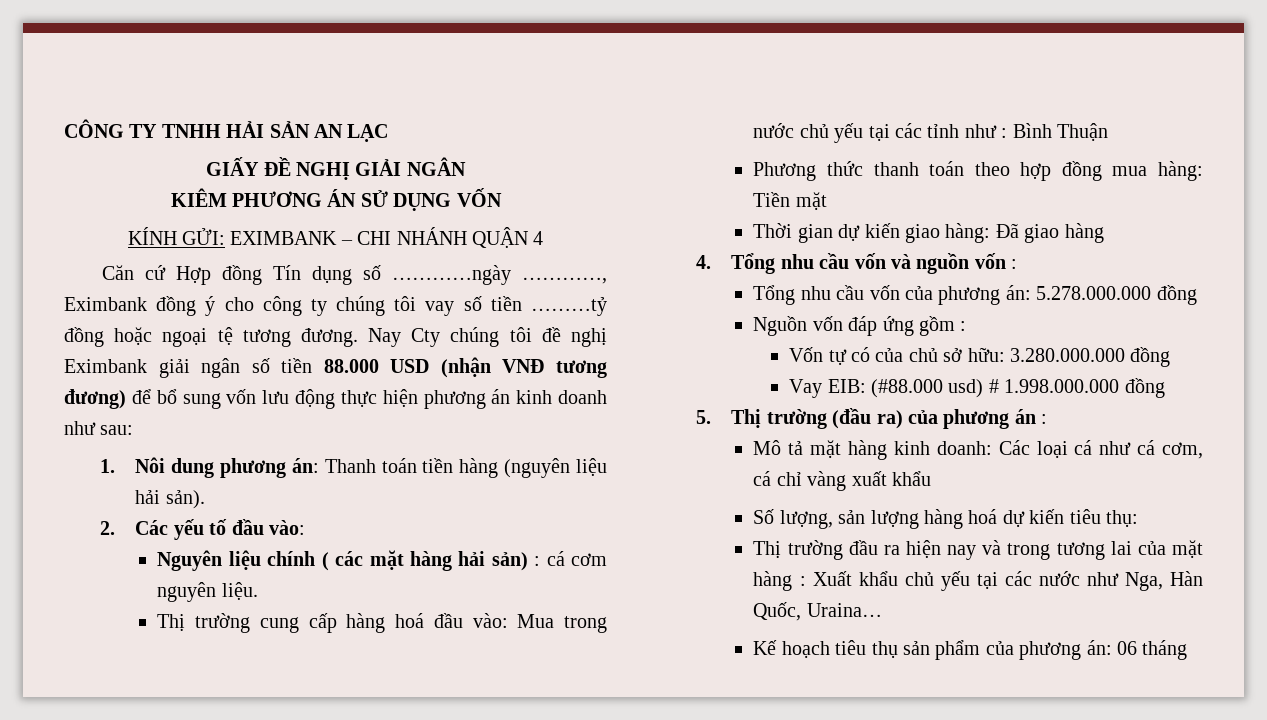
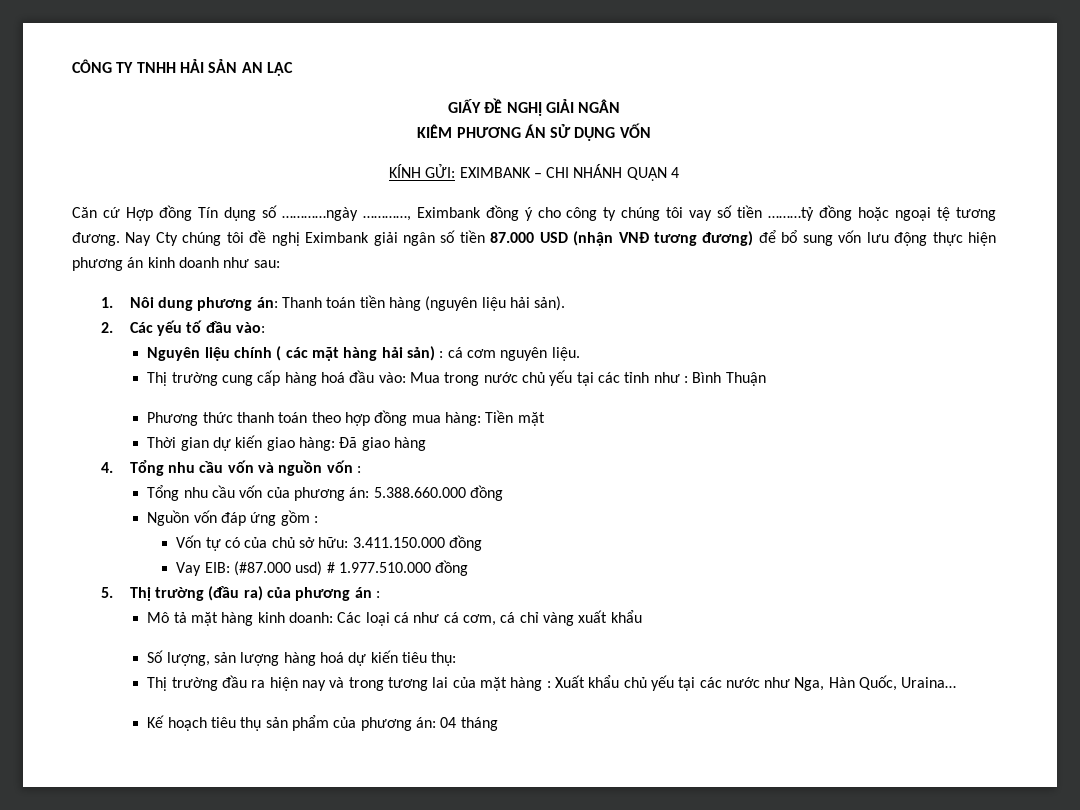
[323,359,379,373] 88.000 -> [490,232,535,243] 87.000
[1036,286,1152,300] 5.278.000.000 -> [373,487,466,498] 5.388.660.000
[1009,348,1125,362] 3.280.000.000 -> [352,537,445,548] 3.411.150.000
[870,379,943,398] (#88.000 -> [234,561,292,576] (#87.000
[1004,379,1120,393] 1.998.000.000 -> [338,562,431,573] 1.977.510.000
[1117,641,1138,655] 06 -> [440,717,457,728] 04

